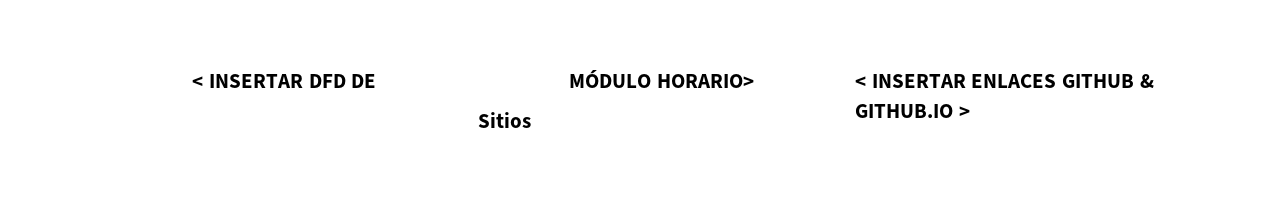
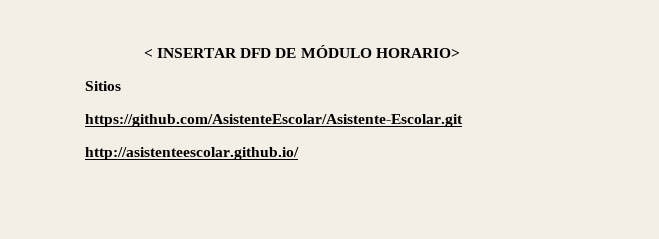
[855,74,1154,88] [855,104,970,118] < INSERTAR ENLACES GITHUB & GITHUB.IO > -> [85,114,463,127] [85,147,299,160] https://github.com/AsistenteEscolar/Asistente-Escolar.git // http://asistenteescolar.github.io/

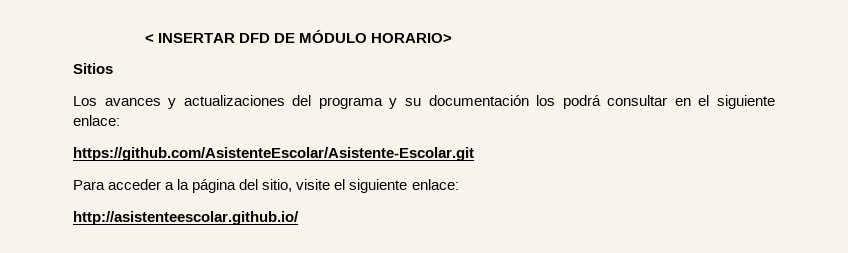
[85,114,463,127] https://github.com/AsistenteEscolar/Asistente-Escolar.git -> [73,95,775,109] [73,115,120,126] [73,147,474,161] [73,179,459,193] Los avances y actualizaciones del programa y su documentación los podrá consultar en el siguiente enlace: // https://github.com/AsistenteEscolar/Asistente-Escolar.git // Para acceder a la página del sitio, visite el siguiente enlace:

